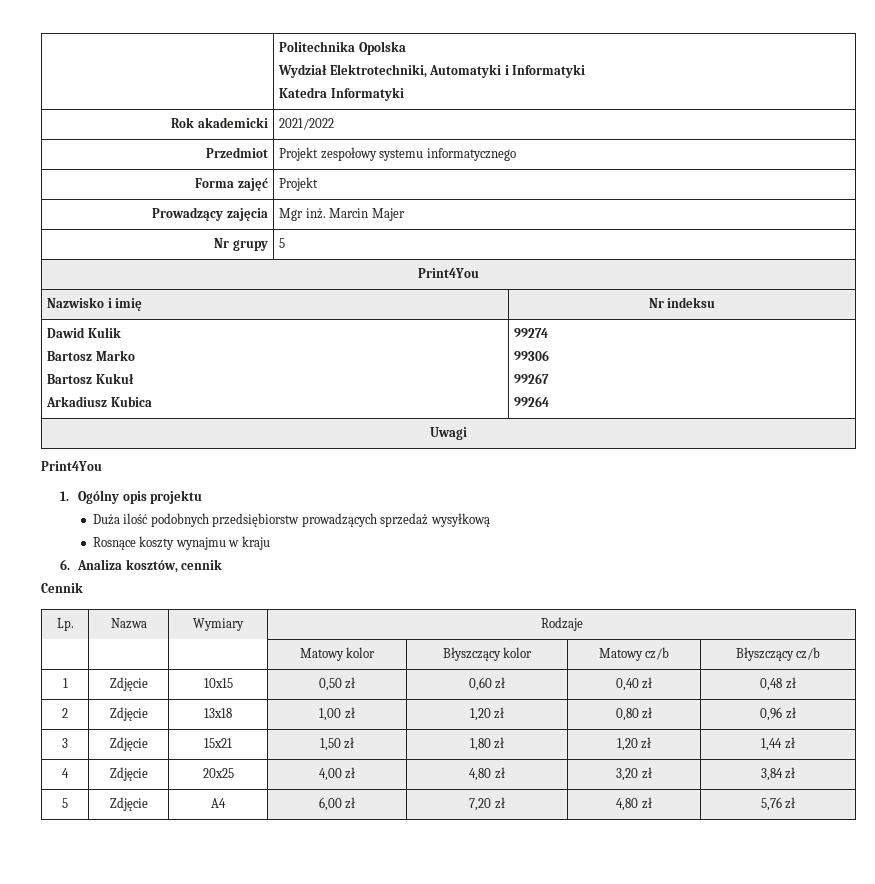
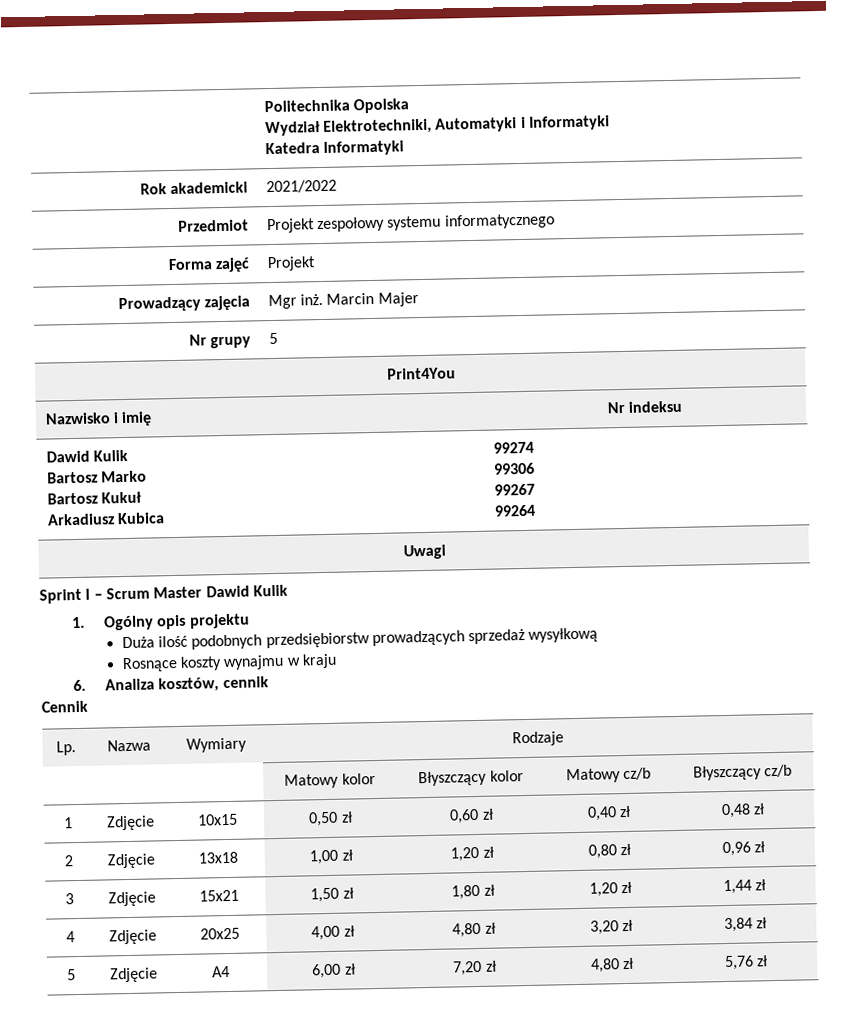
[41,461,102,471] Print4You -> [39,584,288,604] Sprint I – Scrum Master Dawid Kulik

